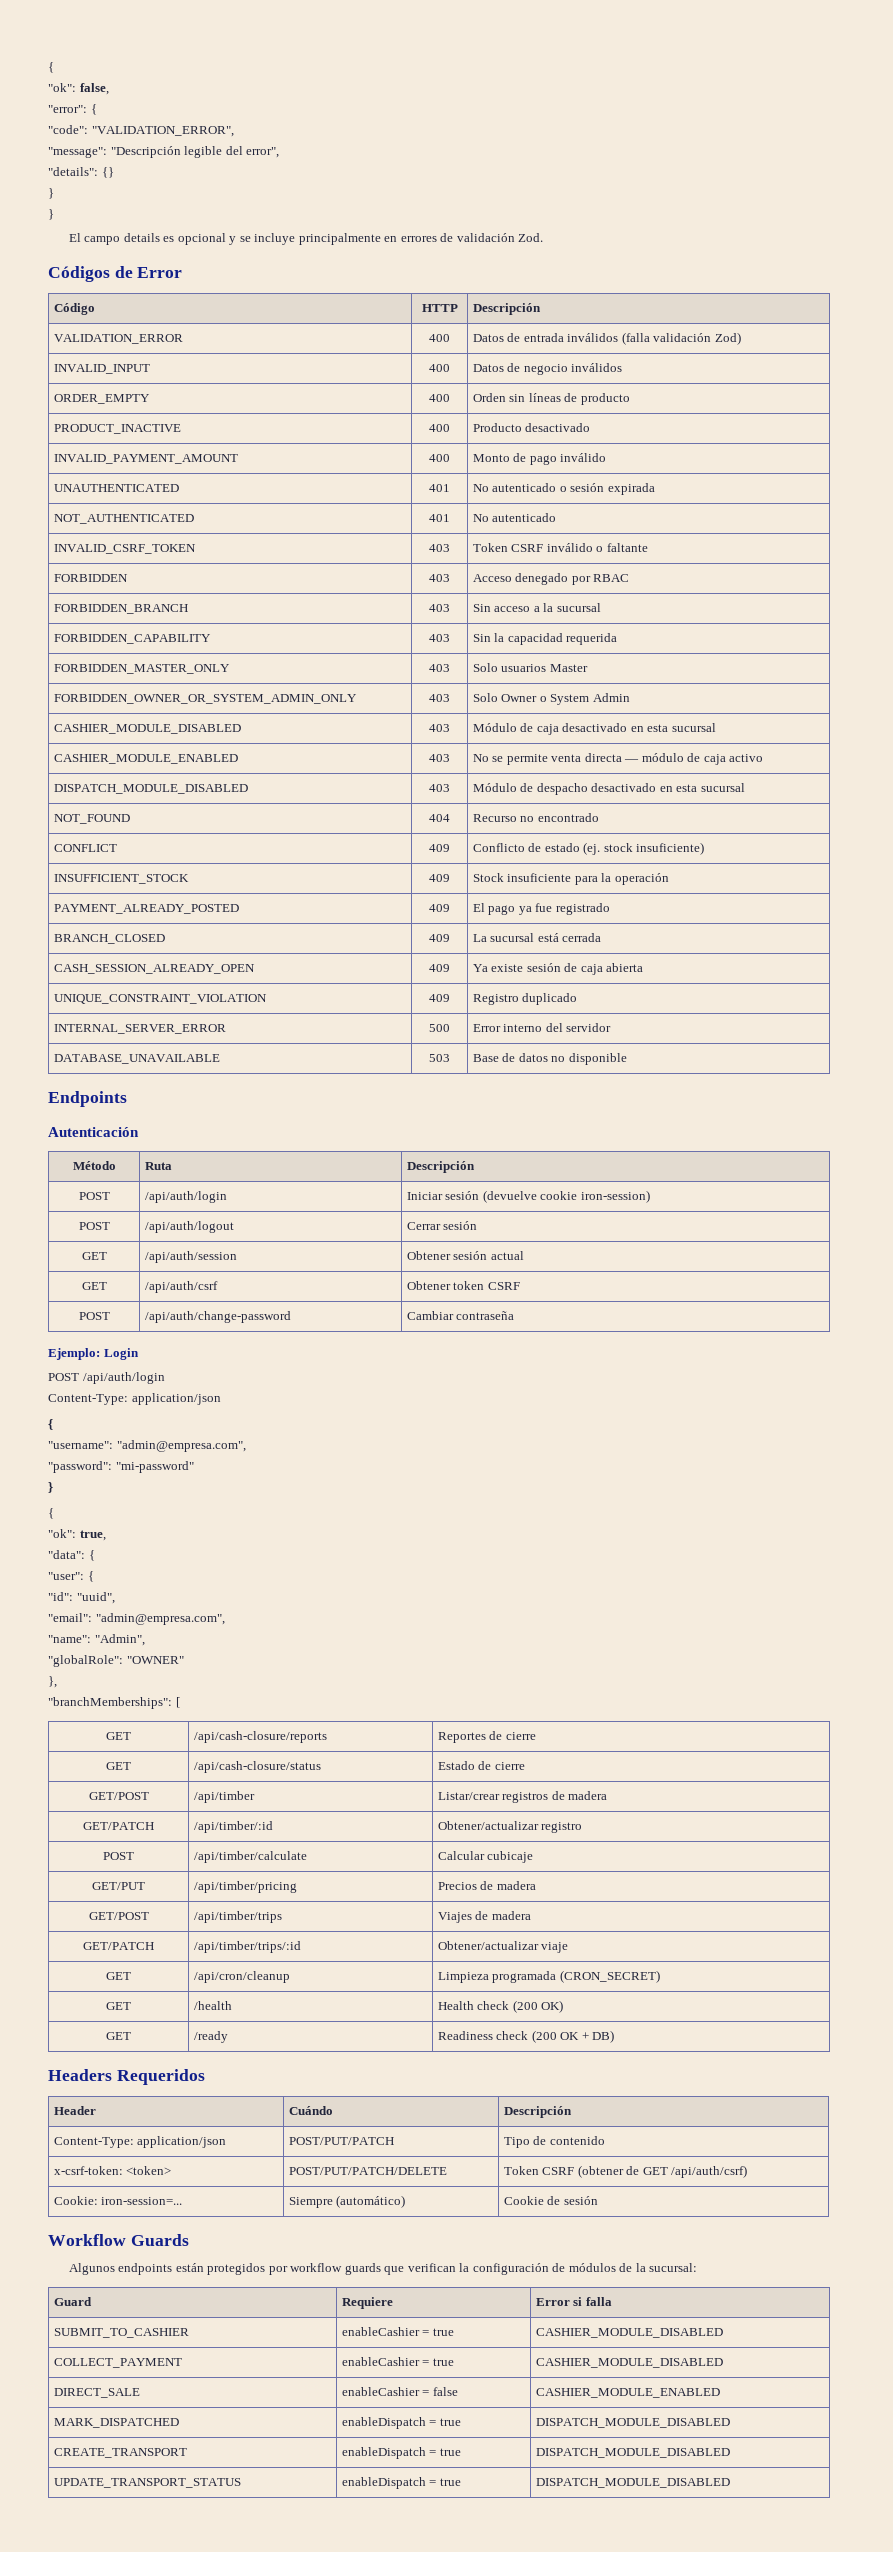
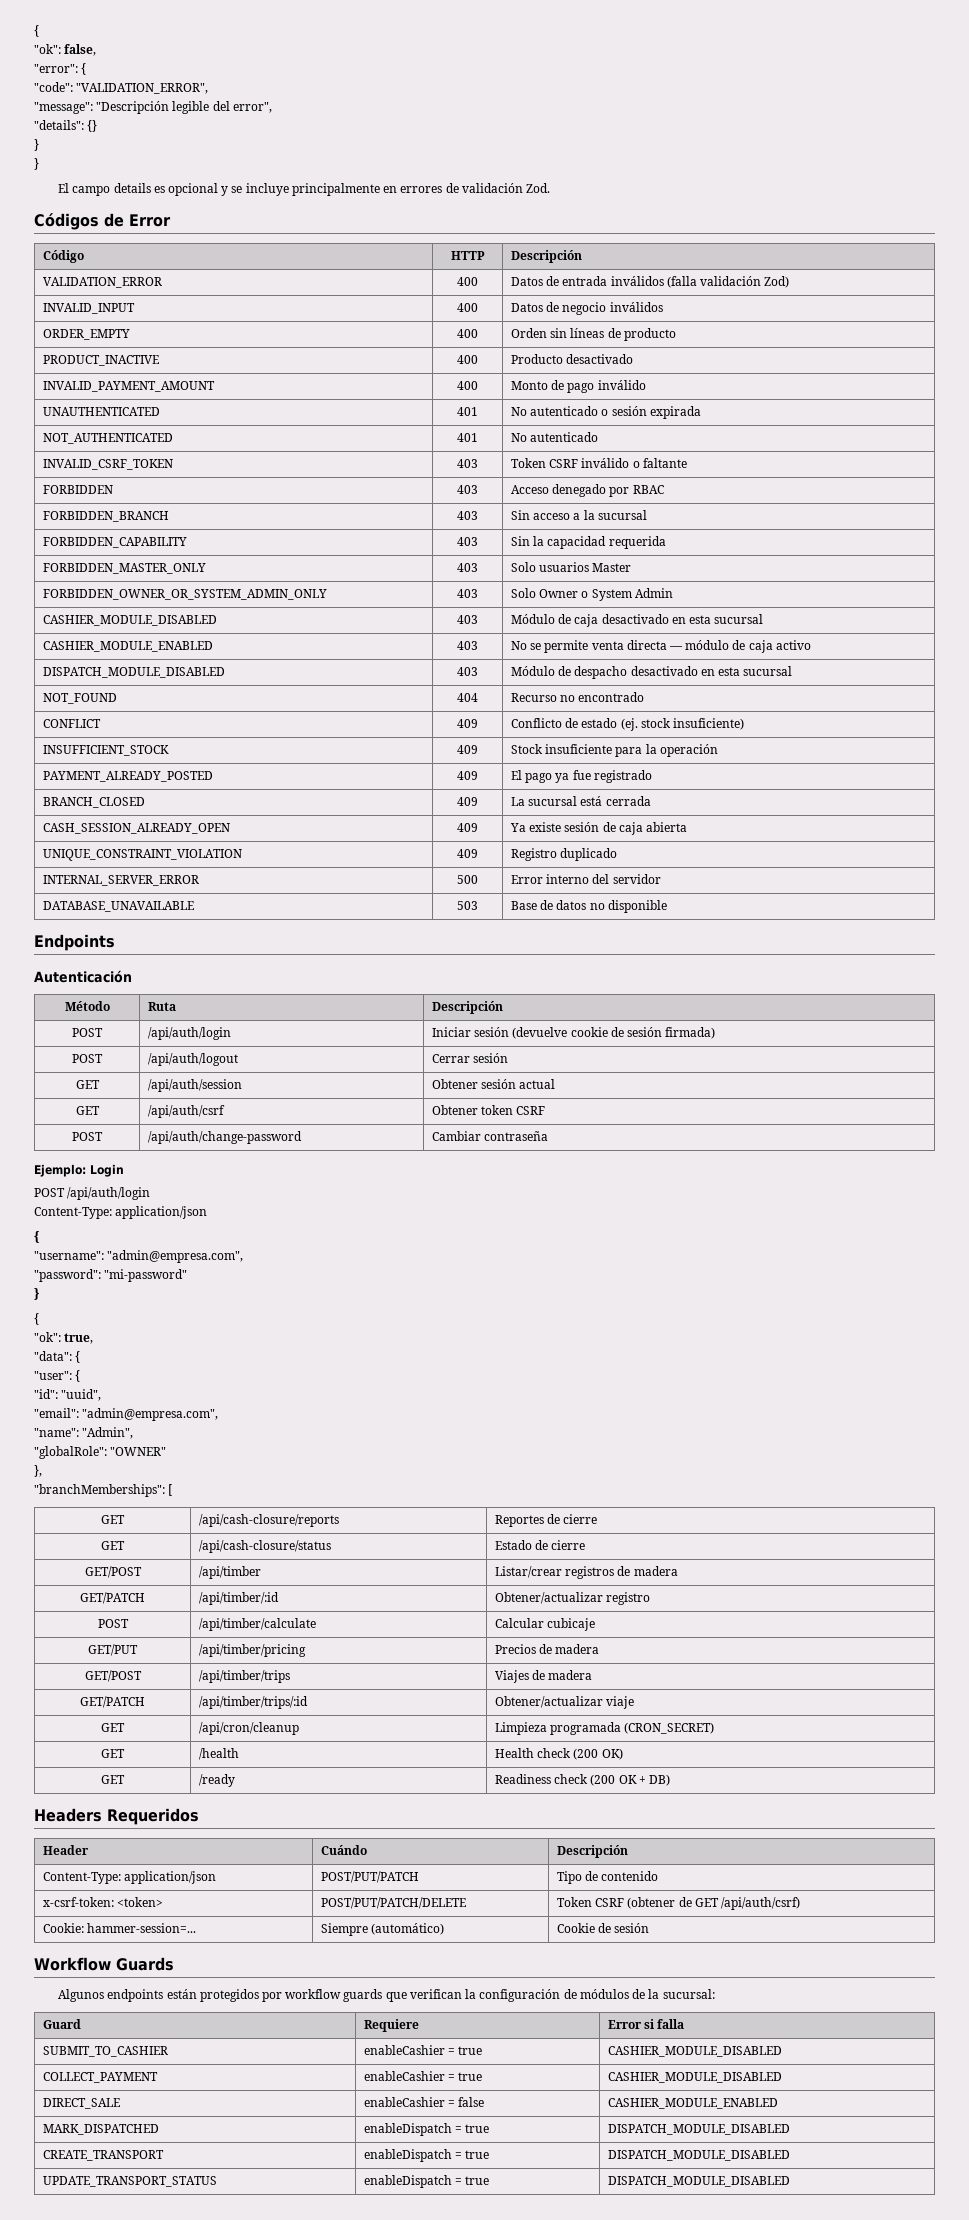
[580,1190,650,1203] iron-session) -> [610,1027,716,1039] de sesión firmada)
[101,2197,183,2205] iron-session=... -> [87,1923,197,1933] hammer-session=...

